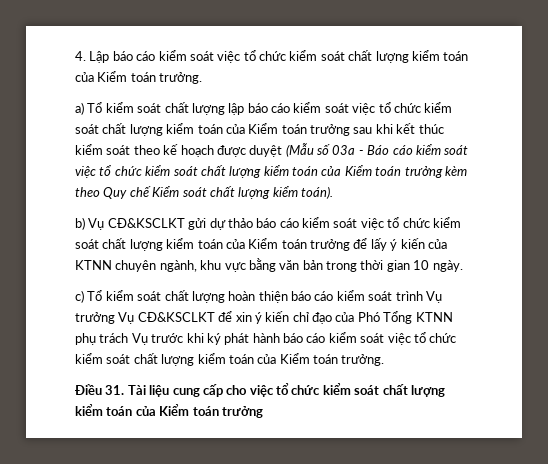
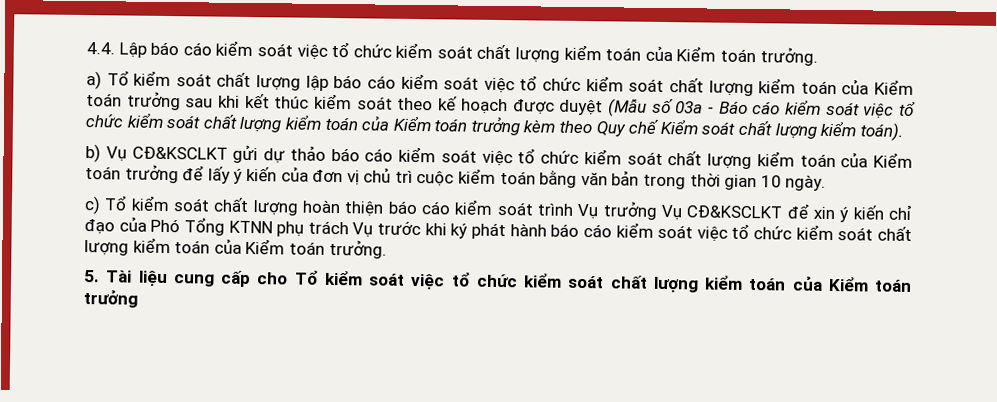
[75,51,86,61] 4. -> [86,42,115,55] 4.4.
[75,260,246,272] KTNN chuyên ngành, khu vực -> [312,167,536,187] đơn vị chủ trì cuộc kiểm toán
[75,384,125,395] Điều 31. -> [83,270,100,283] 5.
(248, 390) none -> [293,270,405,286] Tổ kiểm soát

